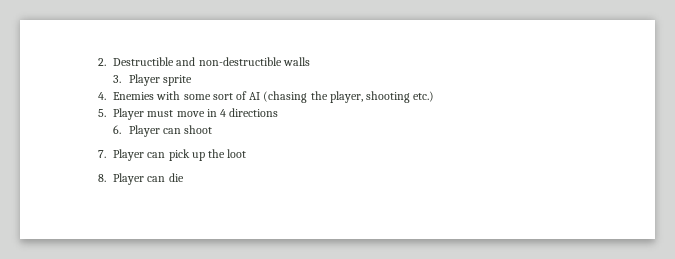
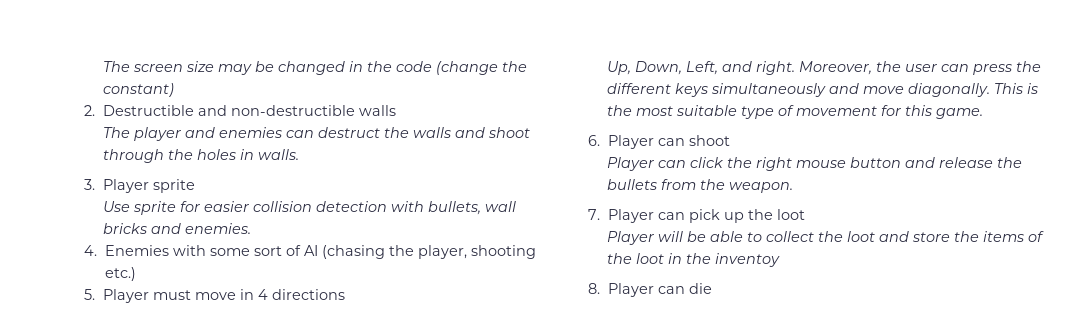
(97, 62) none -> [102,61,527,75] [102,83,174,97] The screen size may be changed in the code (change the constant) //
[113,74,192,86] 3. Player sprite -> [102,127,530,141] [102,149,299,163] [84,179,195,193] [102,201,516,215] [102,223,251,234] The player and enemies can destruct the walls and shoot through the holes in walls. // 3. Player sprite // Use sprite for easier collision detection with bullets, wall bricks and enemies.
[113,125,213,137] 6. Player can shoot -> [606,61,1041,75] [606,83,1038,97] [606,105,983,119] [588,135,730,149] [606,157,1022,171] [606,179,793,193] Up, Down, Left, and right. Moreover, the user can press the different keys simultaneously and move diagonally. This is the most suitable type of movement for this game. // 6. Player can shoot // Player can click the right mouse button and release the bullets from the weapon.
(247, 153) none -> [606,231,1044,245] [606,253,780,267] // Player will be able to collect the loot and store the items of the loot in the inventoy

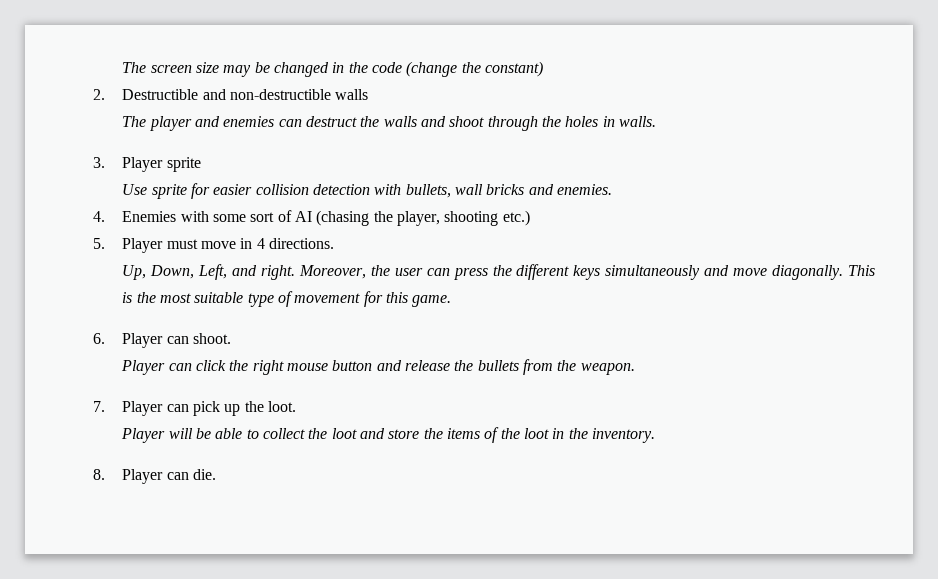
[271,289,345,300] directions -> [268,238,334,249] directions.
[688,135,730,146] shoot -> [193,333,232,344] shoot.
[776,209,805,220] loot -> [267,401,296,412] loot.
[714,253,780,267] inventoy -> [591,428,655,443] inventory.
[688,283,712,294] die -> [193,469,217,480] die.

